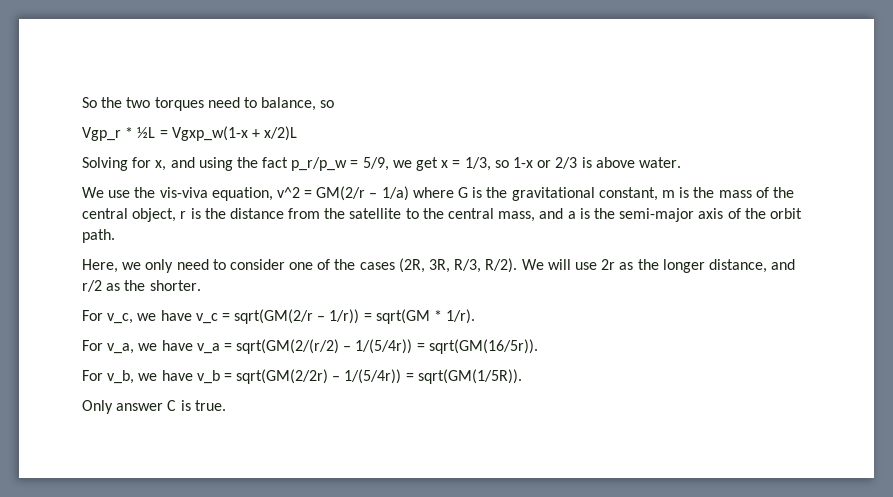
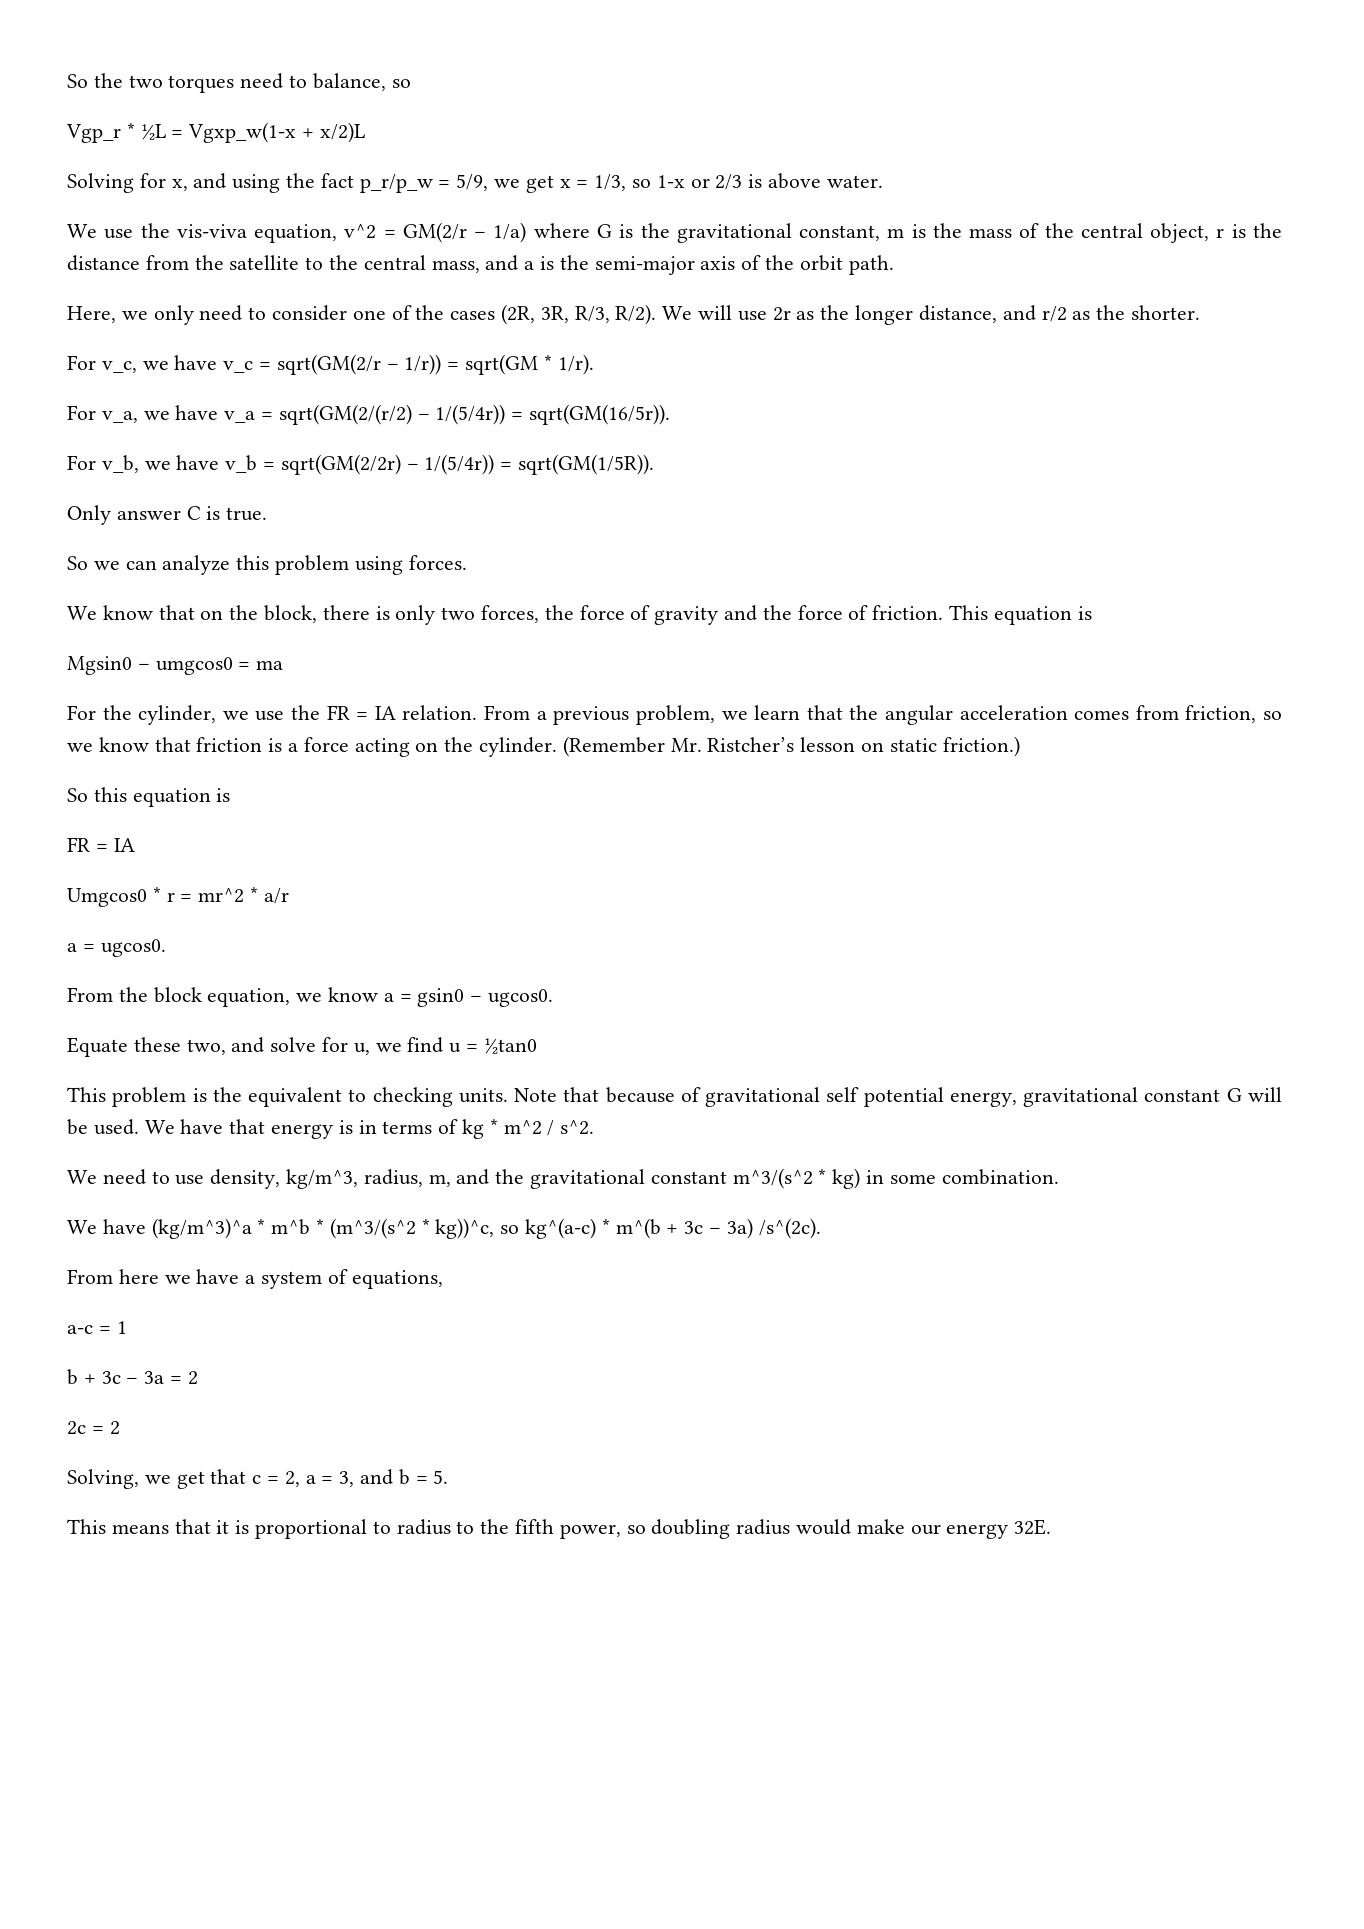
(226, 405) none -> [67,555,467,575] [67,605,1092,625] [67,656,284,675] [67,705,1282,725] [67,736,1020,757] [67,787,231,807] [67,837,135,852] [67,887,289,907] [67,939,166,957] [67,987,554,1007] [67,1037,537,1057] [67,1087,1283,1107] [67,1119,595,1139] [67,1168,1059,1189] [67,1218,821,1239] [67,1269,443,1289] [67,1321,127,1334] [67,1369,198,1385] [67,1421,120,1435] [67,1469,449,1489] [67,1519,1052,1539] // So we can analyze this problem using forces. // We know that on the block, there is only two forces, the force of gravity and the force of friction. This equation is // Mgsin0 – umgcos0 = ma // For the cylinder, we use the FR = IA relation. From a previous problem, we learn that the angular acceleration comes from friction, so we know that friction is a force acting on the cylinder. (Remember Mr. Ristcher’s lesson on static friction.) // So this equation is // FR = IA // Umgcos0 * r = mr^2 * a/r // a = ugcos0. // From the block equation, we know a = gsin0 – ugcos0. // Equate these two, and solve for u, we find u = ½tan0 // This problem is the equivalent to checking units. Note that because of gravitational self potential energy, gravitational constant G will be used. We have that energy is in terms of kg * m^2 / s^2. // We need to use density, kg/m^3, radius, m, and the gravitational constant m^3/(s^2 * kg) in some combination. // We have (kg/m^3)^a * m^b * (m^3/(s^2 * kg))^c, so kg^(a-c) * m^(b + 3c – 3a) /s^(2c). // From here we have a system of equations, // a-c = 1 // b + 3c – 3a = 2 // 2c = 2 // Solving, we get that c = 2, a = 3, and b = 5. // This means that it is proportional to radius to the fifth power, so doubling radius would make our energy 32E.

